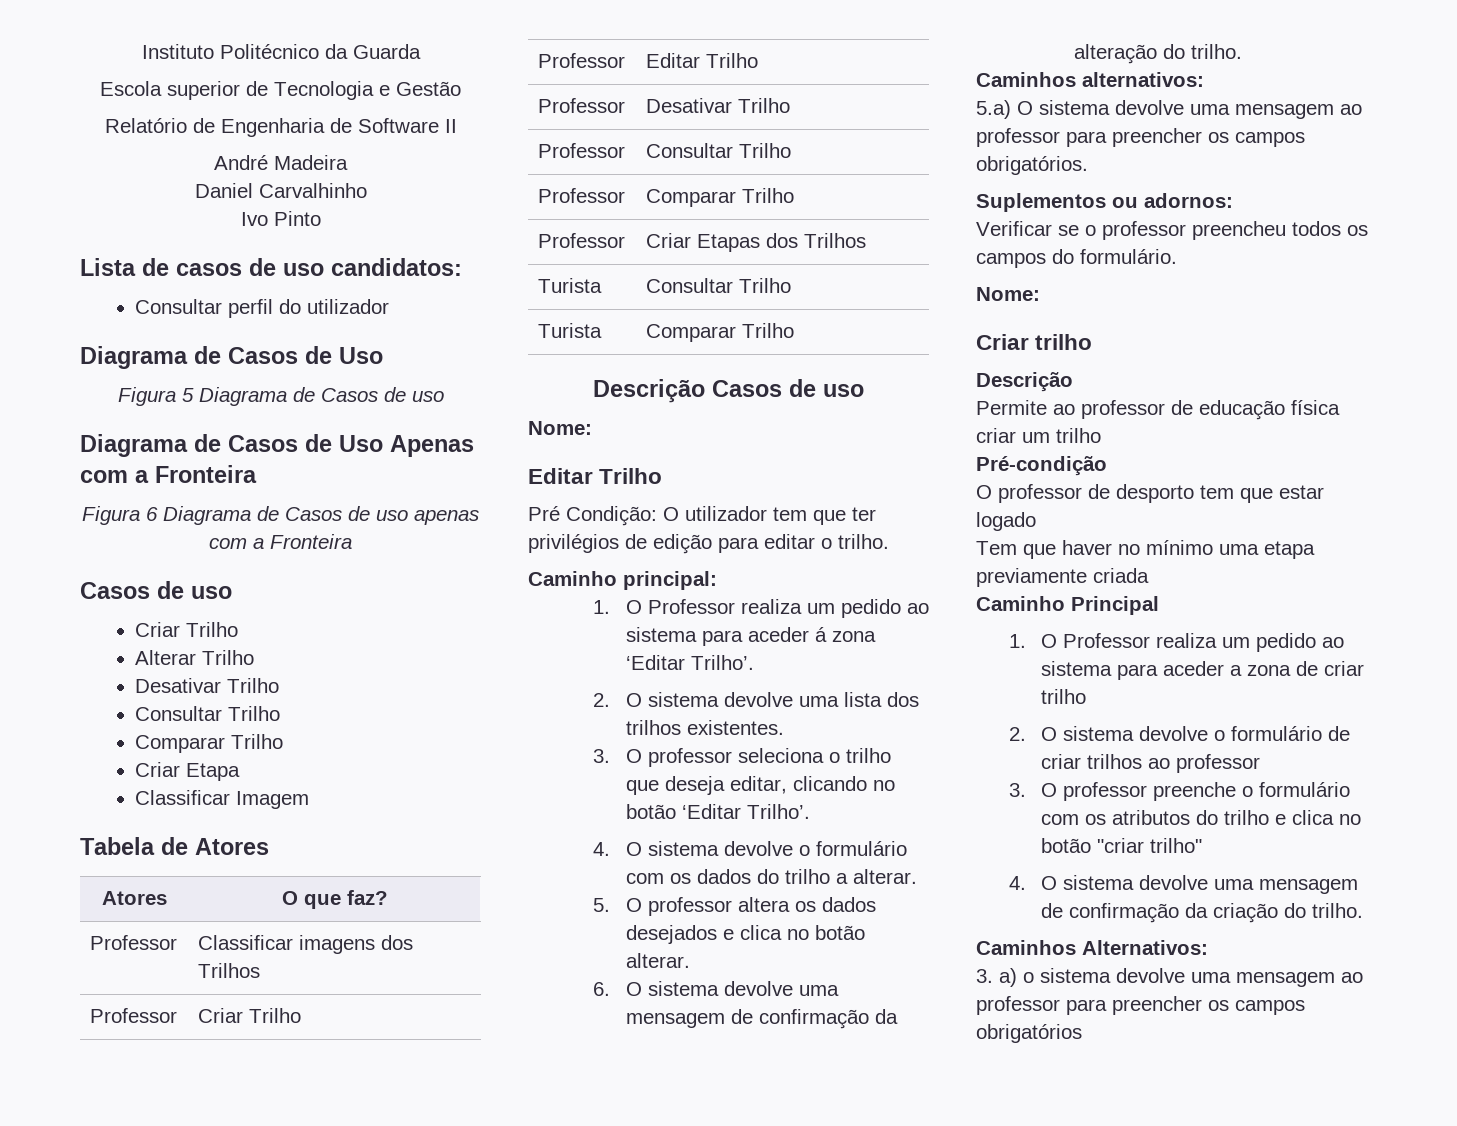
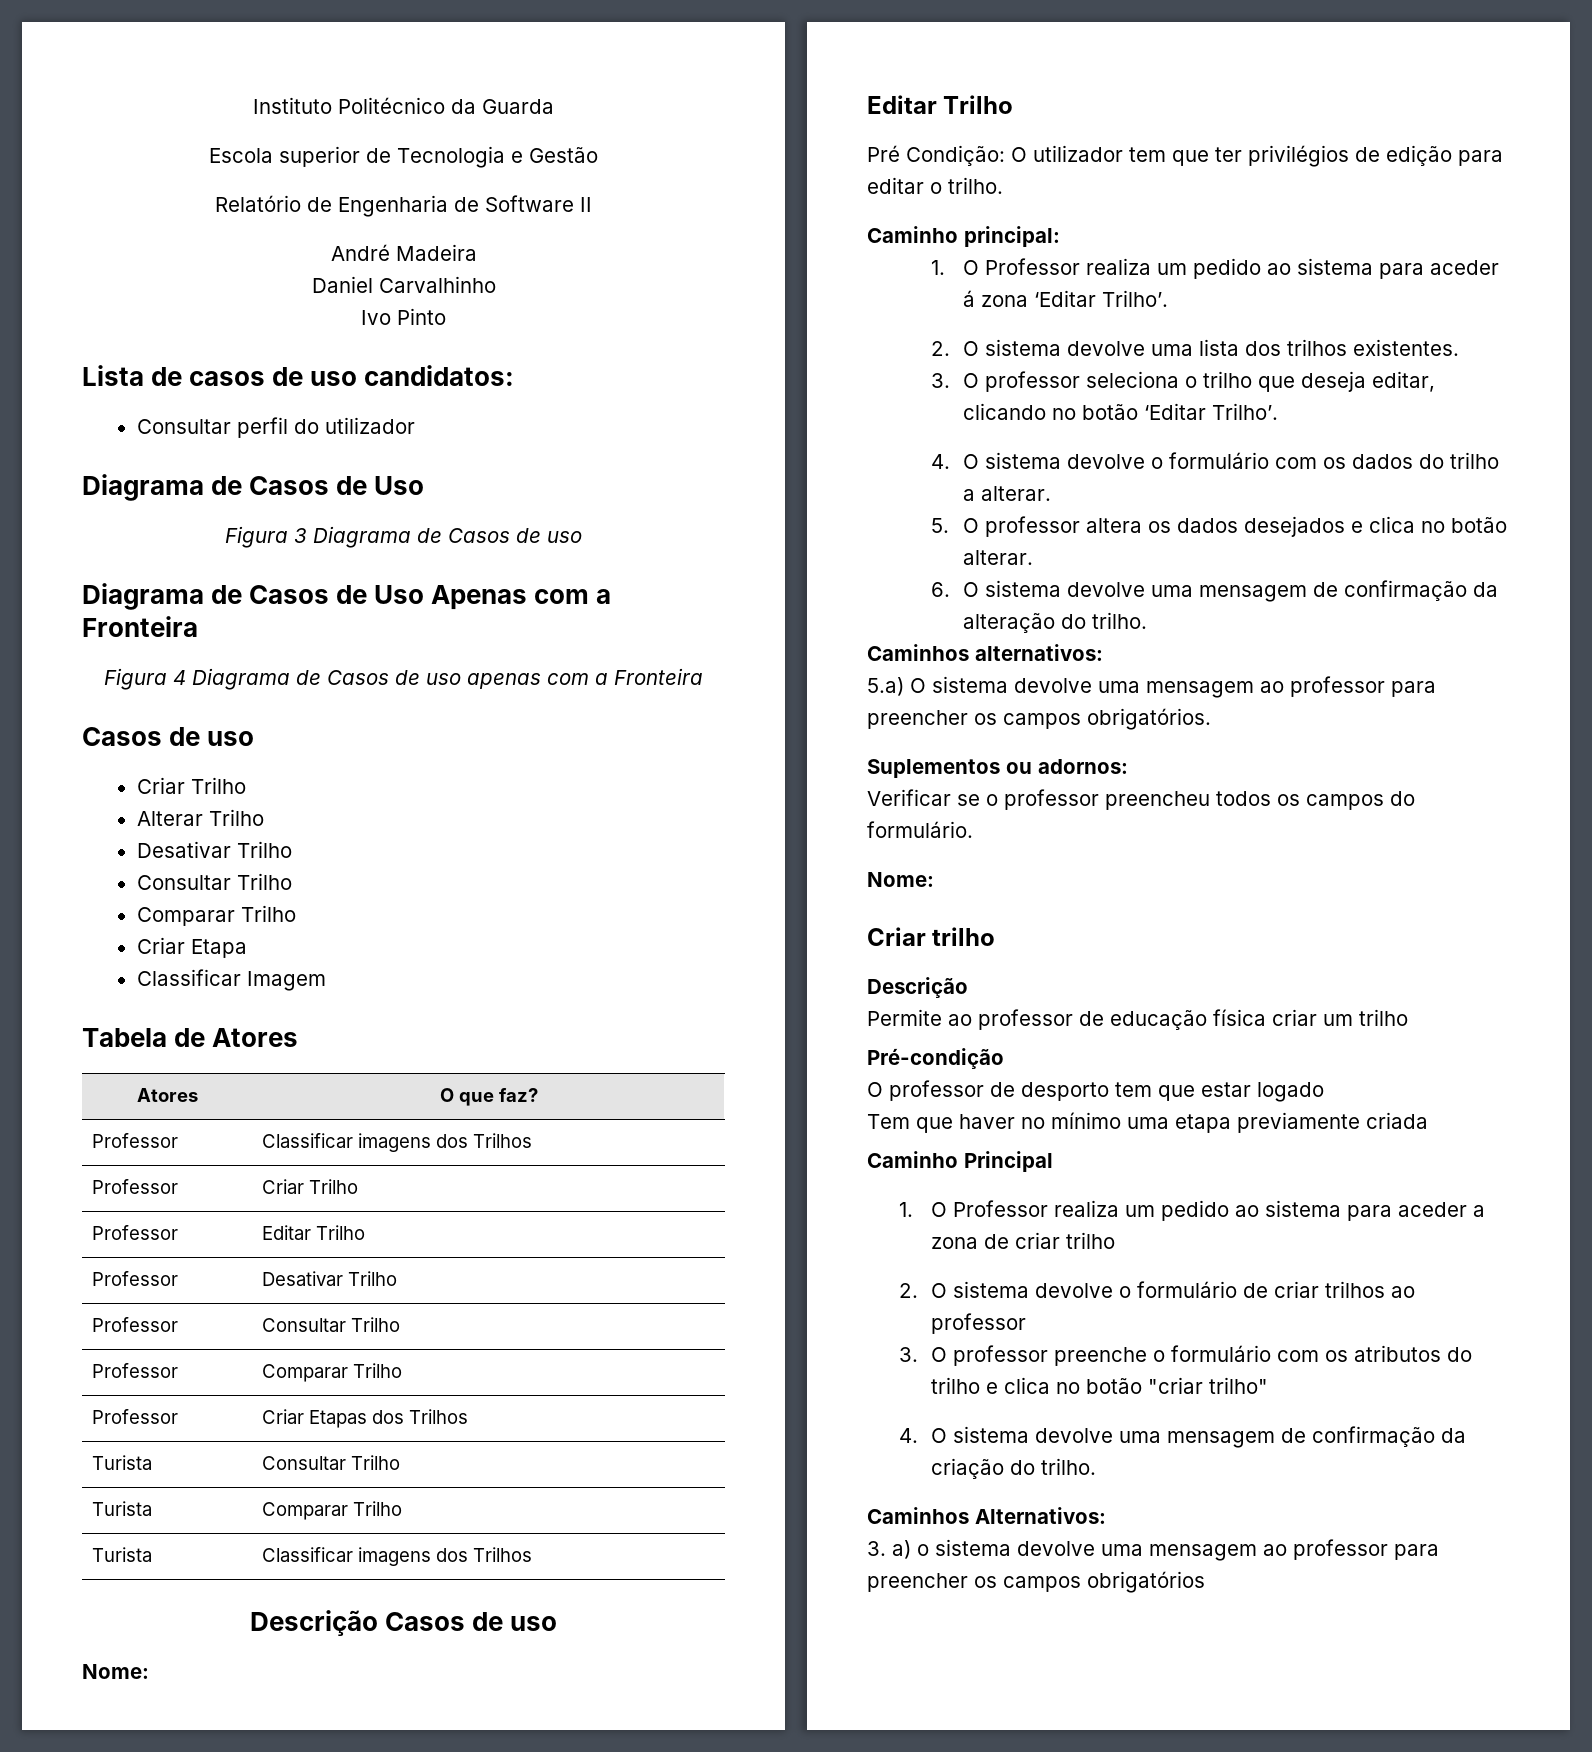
[181,388,194,402] 5 -> [294,528,307,543] 3
[146,507,158,521] 6 -> [173,670,186,685] 4
(795, 330) none -> [91,1547,152,1562] [261,1547,532,1566] // Turista | Classificar imagens dos Trilhos

